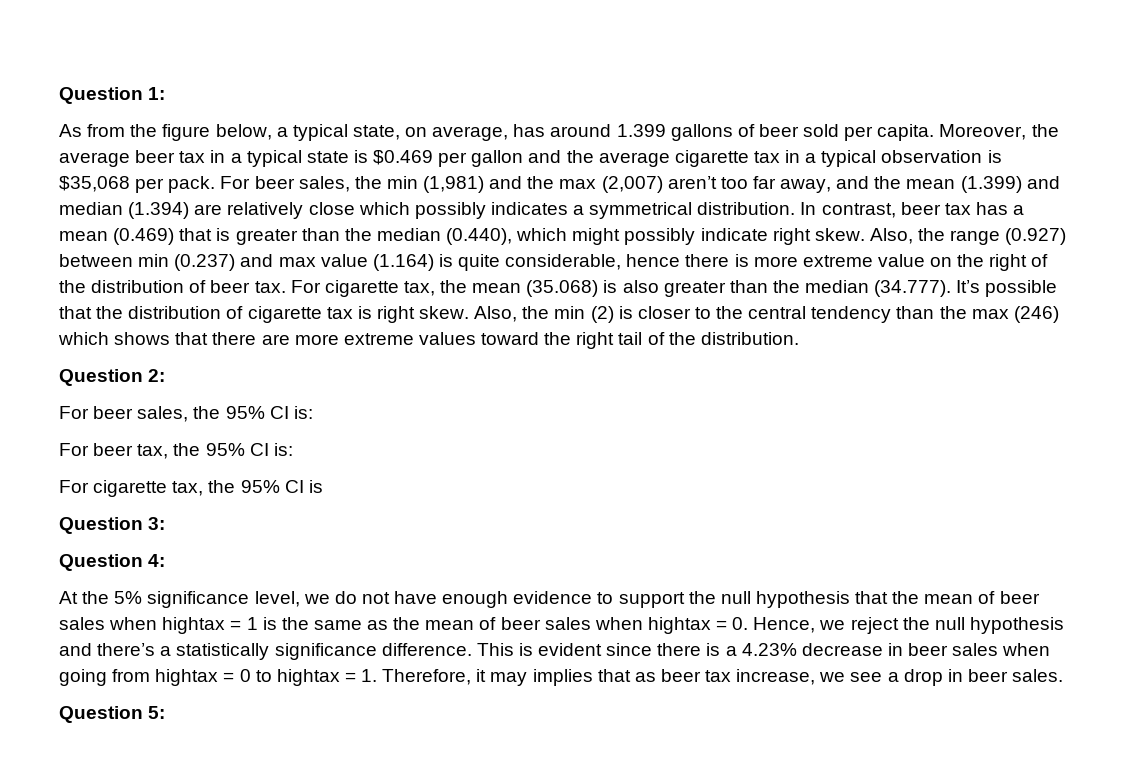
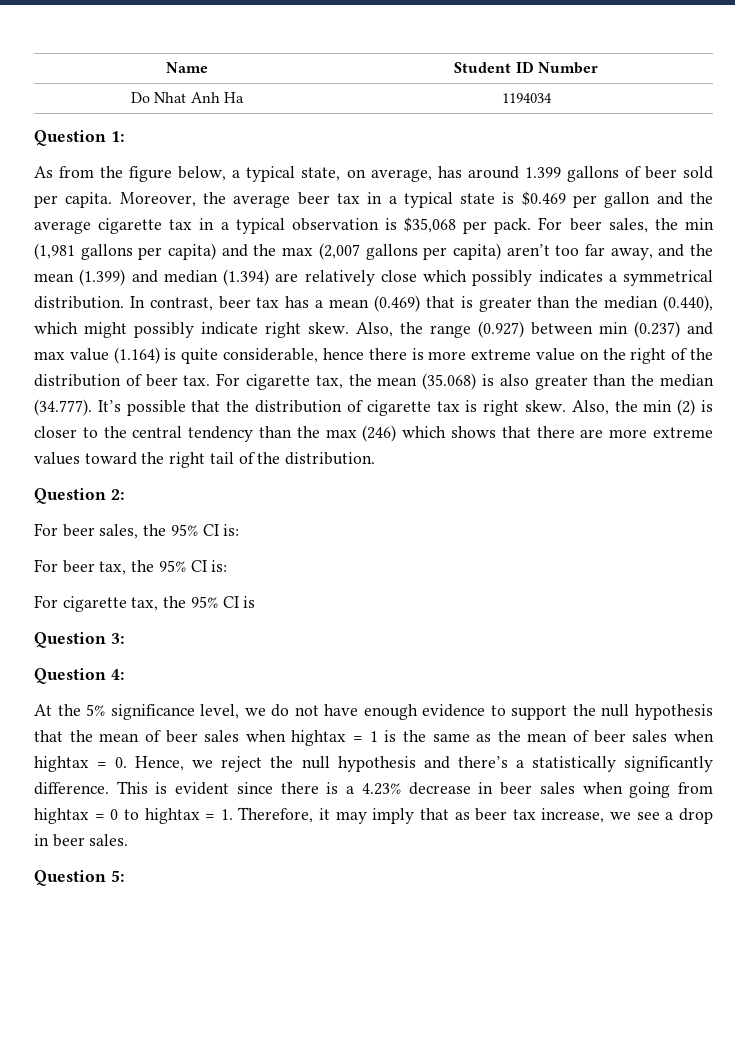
(59, 95) none -> [166,62,208,73] [454,61,598,74] [131,92,244,103] [501,93,552,103] Name | Student ID Number // Do Nhat Anh Ha | 1194034 //
[423,176,663,193] (1,981) and the max (2,007) -> [34,243,501,260] (1,981 gallons per capita) and the max (2,007 gallons per capita)
[274,643,377,660] significance -> [624,756,714,772] significantly
[532,669,593,686] implies -> [372,808,415,824] imply

